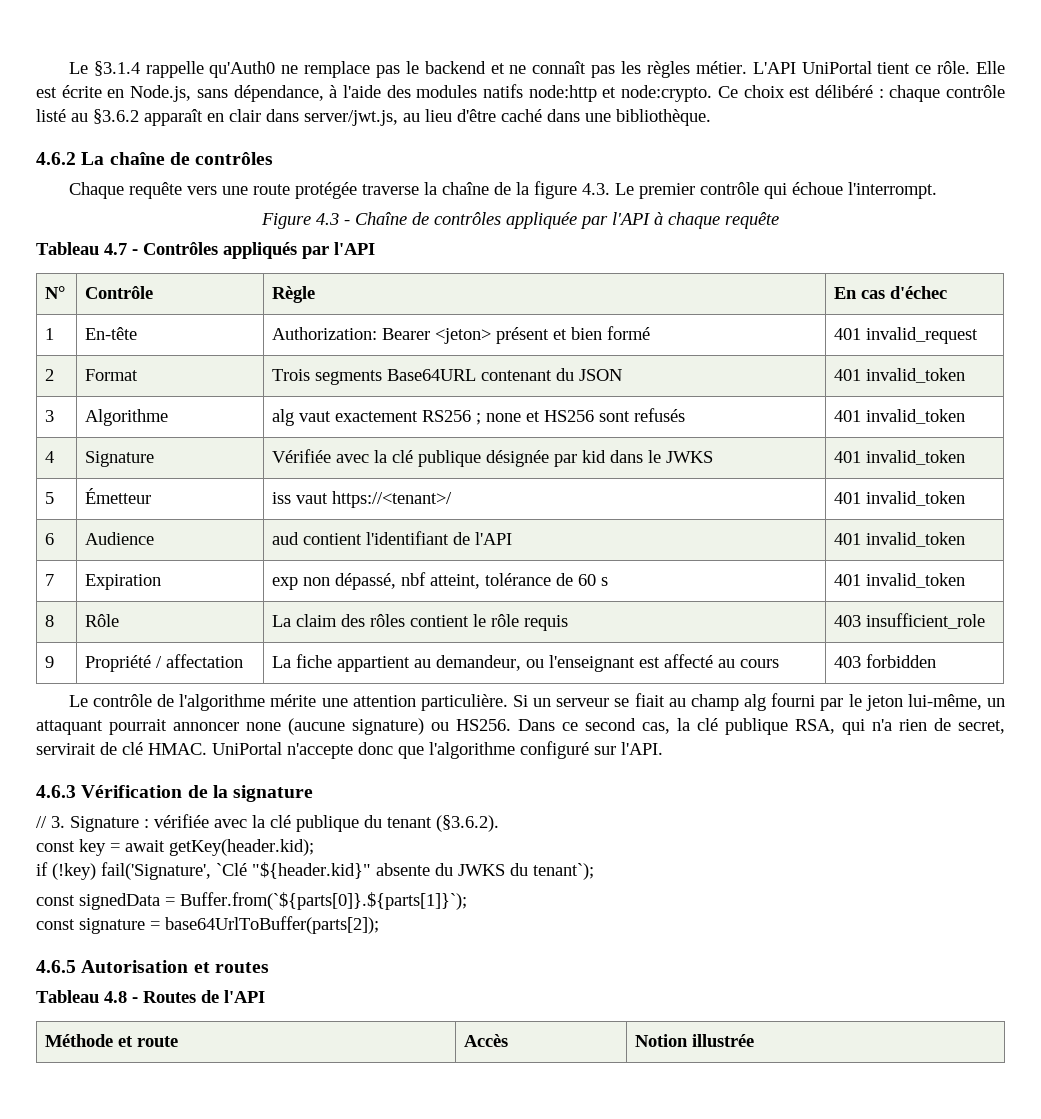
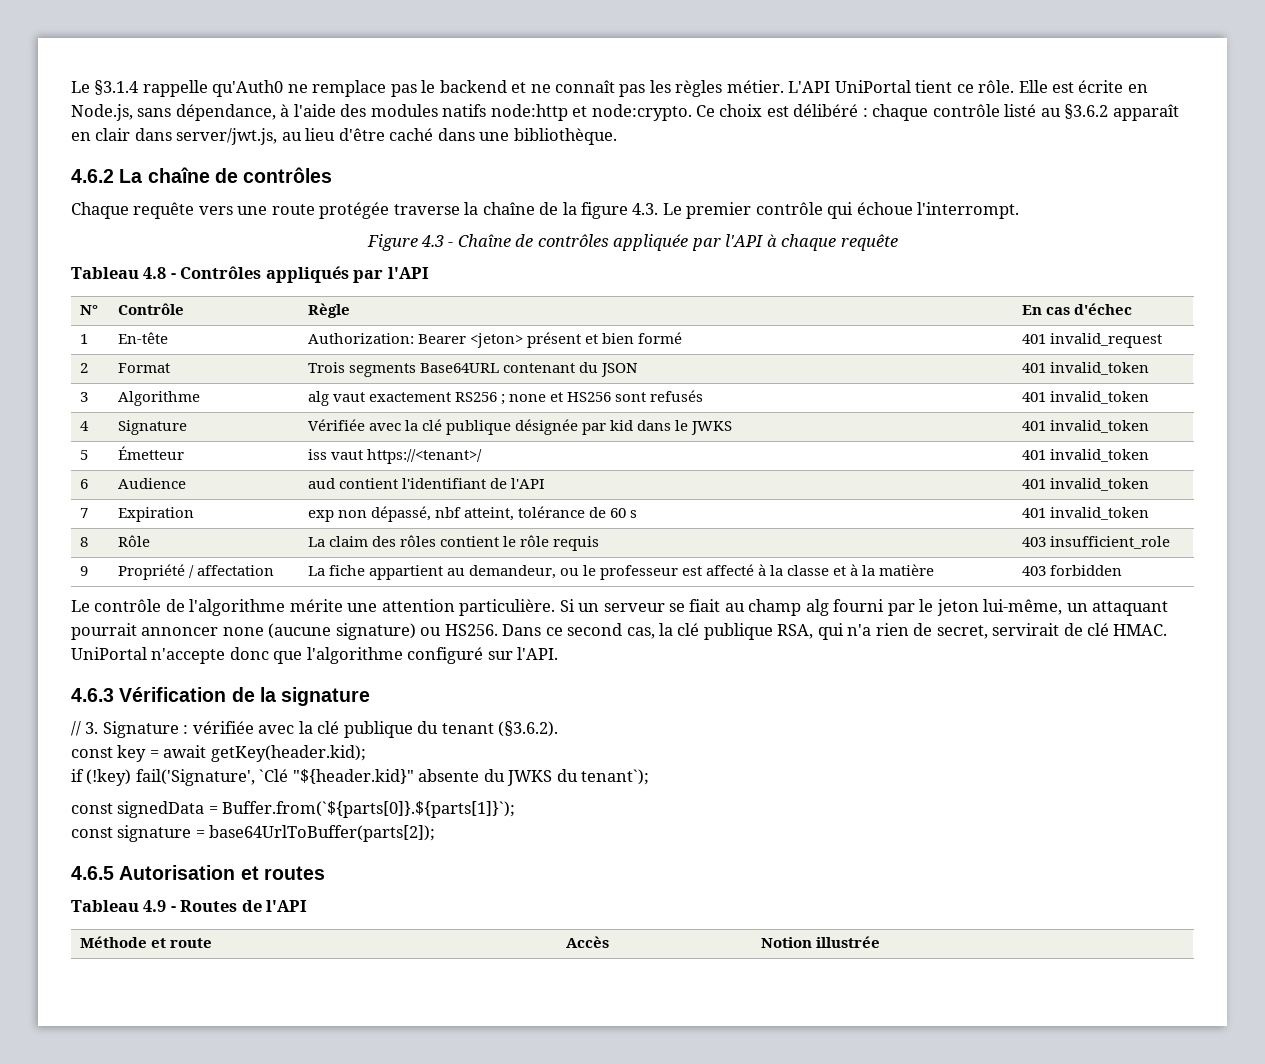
[104,243,127,255] 4.7 -> [143,267,167,279] 4.8
[548,654,779,672] l'enseignant est affecté au cours -> [582,564,935,580] le professeur est affecté à la classe et à la matière
[104,991,127,1003] 4.8 -> [143,900,167,912] 4.9

